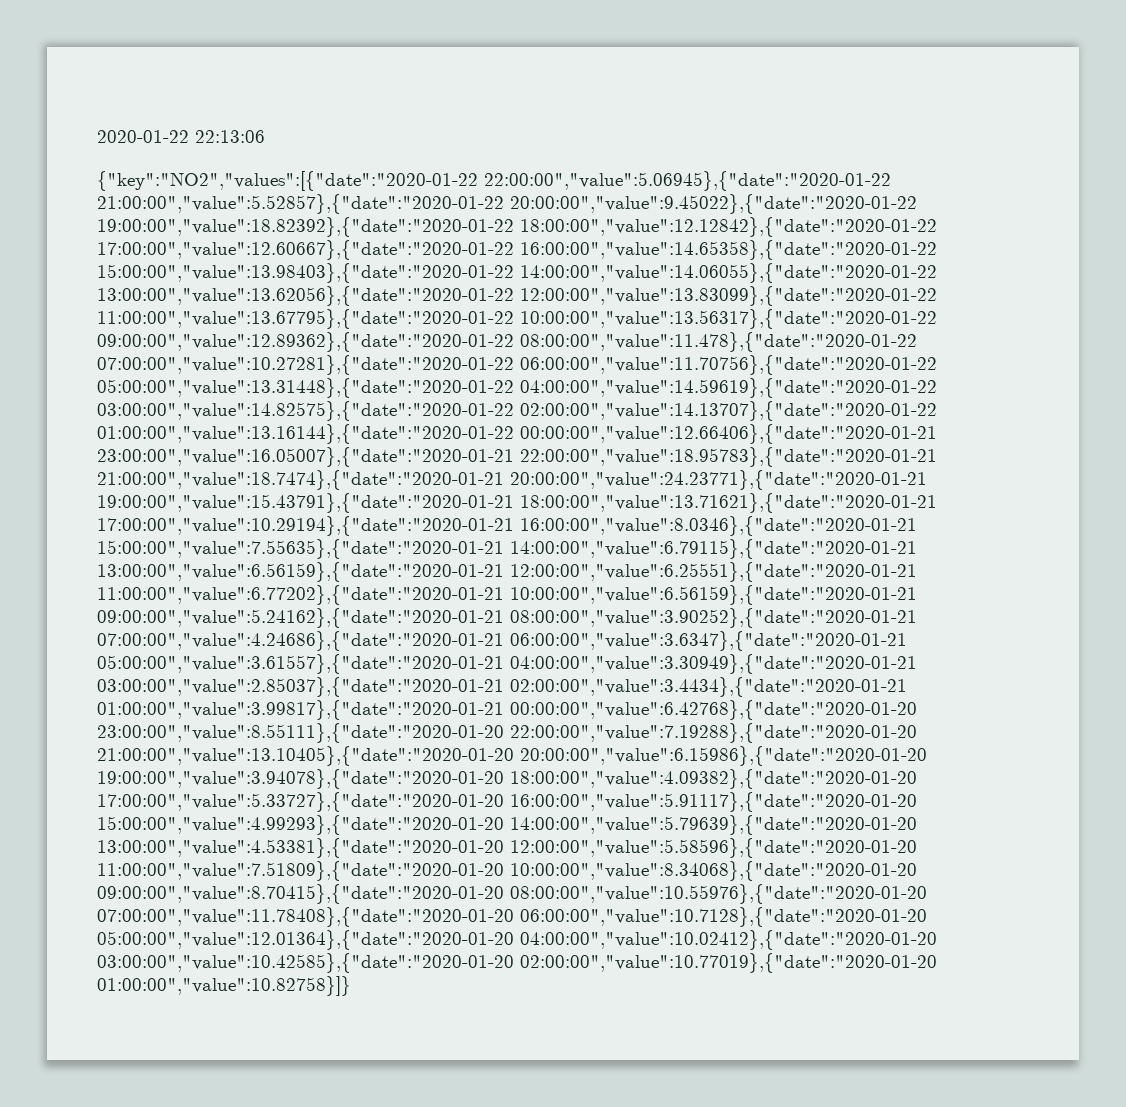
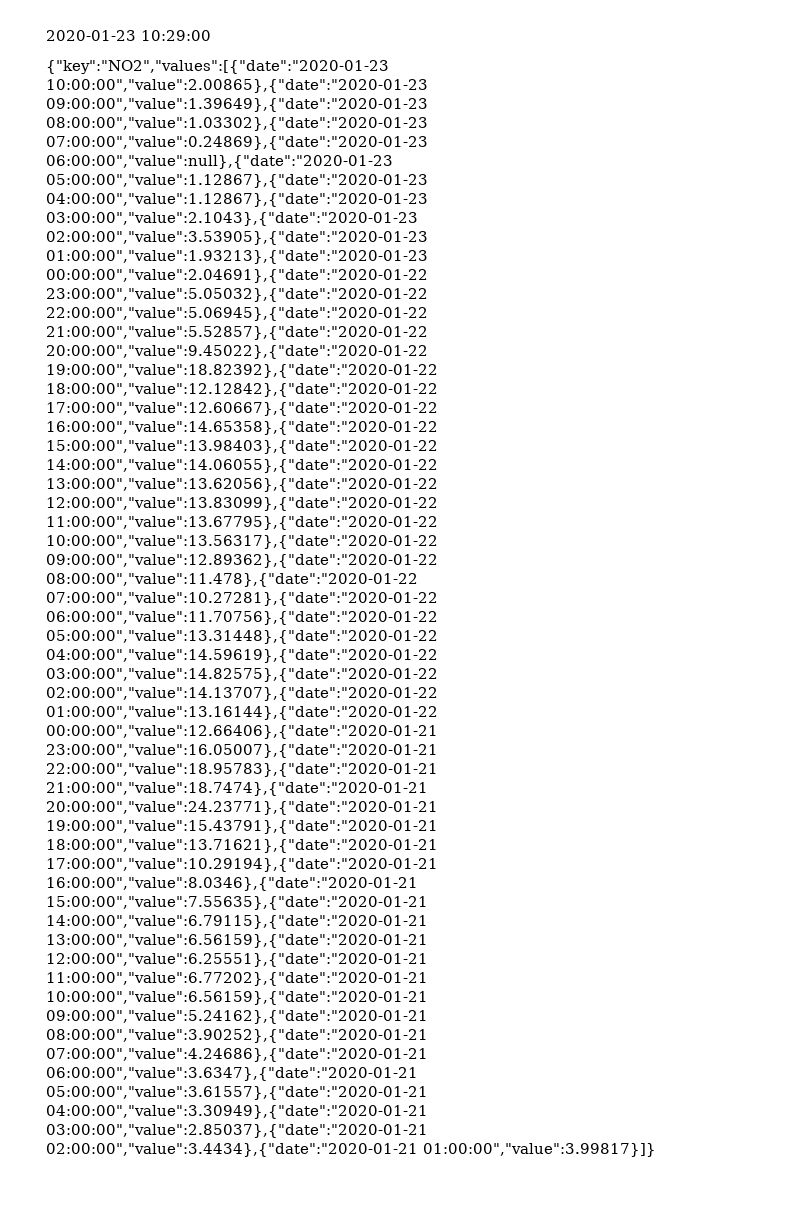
[97,130,265,143] [97,171,478,191] 2020-01-22 22:13:06 // {"key":"NO2","values":[{"date":"2020-01-22 -> [46,30,211,41] [46,60,389,74] [46,79,428,93] [46,98,428,112] [46,117,428,131] [46,136,428,150] [46,155,393,169] [46,174,428,188] [46,193,428,207] [46,212,418,226] [46,231,428,245] [46,250,428,264] [46,269,428,283] [46,288,428,302] 2020-01-23 10:29:00 // {"key":"NO2","values":[{"date":"2020-01-23 10:00:00","value":2.00865},{"date":"2020-01-23 09:00:00","value":1.39649},{"date":"2020-01-23 08:00:00","value":1.03302},{"date":"2020-01-23 07:00:00","value":0.24869},{"date":"2020-01-23 06:00:00","value":null},{"date":"2020-01-23 05:00:00","value":1.12867},{"date":"2020-01-23 04:00:00","value":1.12867},{"date":"2020-01-23 03:00:00","value":2.1043},{"date":"2020-01-23 02:00:00","value":3.53905},{"date":"2020-01-23 01:00:00","value":1.93213},{"date":"2020-01-23 00:00:00","value":2.04691},{"date":"2020-01-22 23:00:00","value":5.05032},{"date":"2020-01-22
[97,700,917,720] [97,723,917,743] [97,746,927,766] [97,769,917,789] [97,792,917,812] [97,815,917,835] [97,838,917,858] [97,861,917,881] [97,884,927,904] [97,907,927,927] [97,930,937,950] [97,953,937,973] [97,976,351,996] 01:00:00","value":3.99817},{"date":"2020-01-21 00:00:00","value":6.42768},{"date":"2020-01-20 23:00:00","value":8.55111},{"date":"2020-01-20 22:00:00","value":7.19288},{"date":"2020-01-20 21:00:00","value":13.10405},{"date":"2020-01-20 20:00:00","value":6.15986},{"date":"2020-01-20 19:00:00","value":3.94078},{"date":"2020-01-20 18:00:00","value":4.09382},{"date":"2020-01-20 17:00:00","value":5.33727},{"date":"2020-01-20 16:00:00","value":5.91117},{"date":"2020-01-20 15:00:00","value":4.99293},{"date":"2020-01-20 14:00:00","value":5.79639},{"date":"2020-01-20 13:00:00","value":4.53381},{"date":"2020-01-20 12:00:00","value":5.58596},{"date":"2020-01-20 11:00:00","value":7.51809},{"date":"2020-01-20 10:00:00","value":8.34068},{"date":"2020-01-20 09:00:00","value":8.70415},{"date":"2020-01-20 08:00:00","value":10.55976},{"date":"2020-01-20 07:00:00","value":11.78408},{"date":"2020-01-20 06:00:00","value":10.7128},{"date":"2020-01-20 05:00:00","value":12.01364},{"date":"2020-01-20 04:00:00","value":10.02412},{"date":"2020-01-20 03:00:00","value":10.42585},{"date":"2020-01-20 02:00:00","value":10.77019},{"date":"2020-01-20 01:00:00","value":10.82758}]} -> [423,1143,656,1157] 01:00:00","value":3.99817}]}

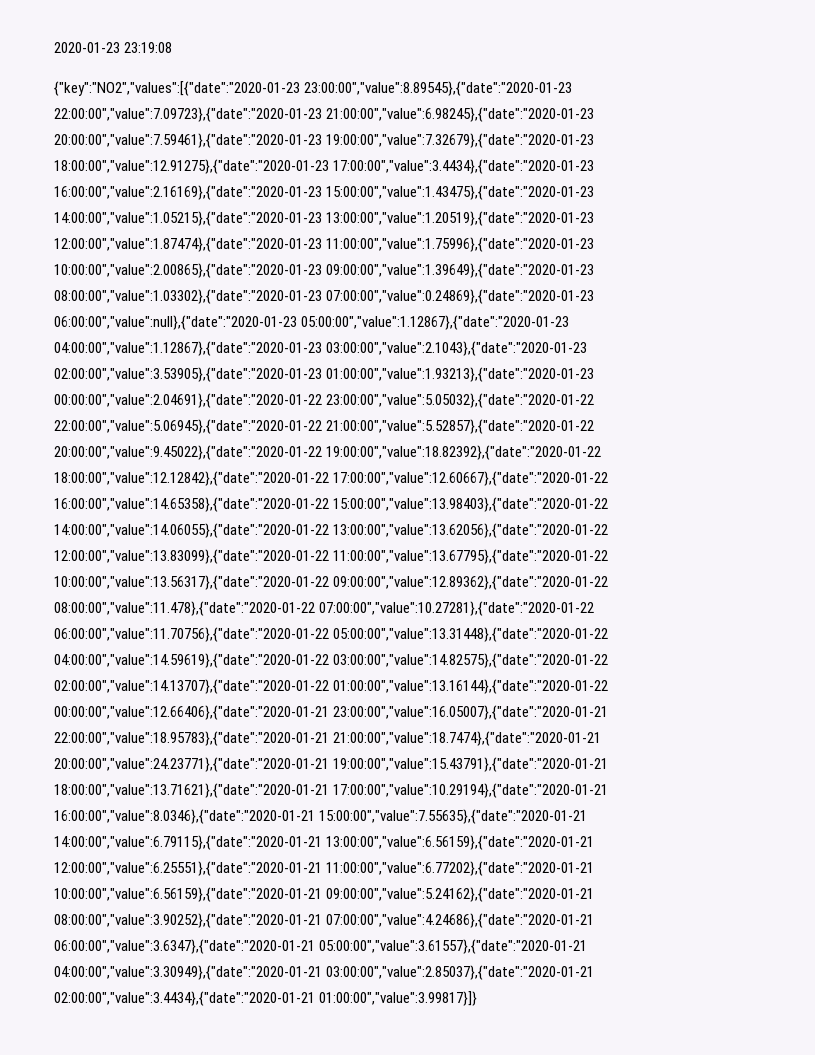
[141,30,211,41] 10:29:00 -> [124,42,173,53] 23:19:08
(389, 67) none -> [304,81,573,96] [54,107,595,122] [54,133,595,148] [54,159,595,174] [54,185,595,200] [54,211,595,226] [54,237,595,252] 23:00:00","value":8.89545},{"date":"2020-01-23 22:00:00","value":7.09723},{"date":"2020-01-23 21:00:00","value":6.98245},{"date":"2020-01-23 20:00:00","value":7.59461},{"date":"2020-01-23 19:00:00","value":7.32679},{"date":"2020-01-23 18:00:00","value":12.91275},{"date":"2020-01-23 17:00:00","value":3.4434},{"date":"2020-01-23 16:00:00","value":2.16169},{"date":"2020-01-23 15:00:00","value":1.43475},{"date":"2020-01-23 14:00:00","value":1.05215},{"date":"2020-01-23 13:00:00","value":1.20519},{"date":"2020-01-23 12:00:00","value":1.87474},{"date":"2020-01-23 11:00:00","value":1.75996},{"date":"2020-01-23

